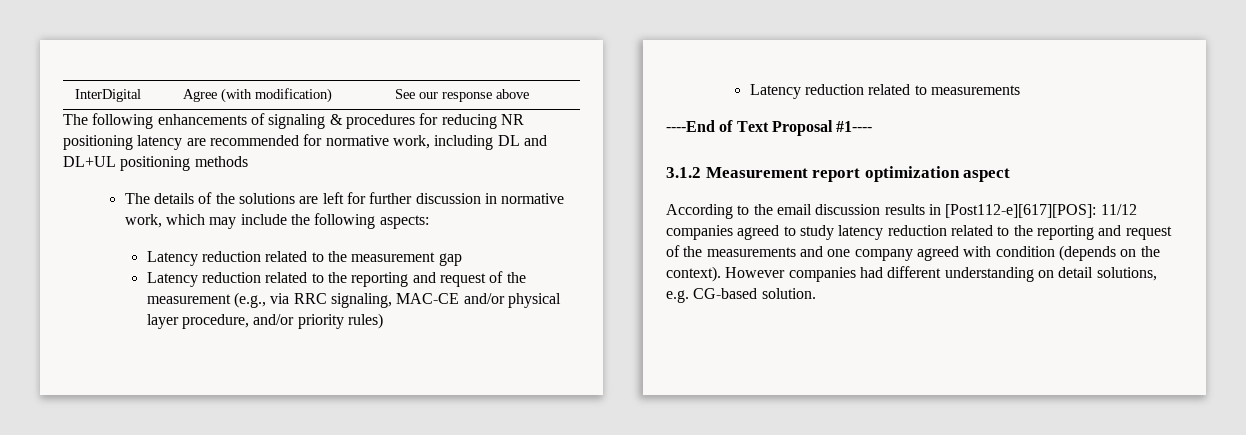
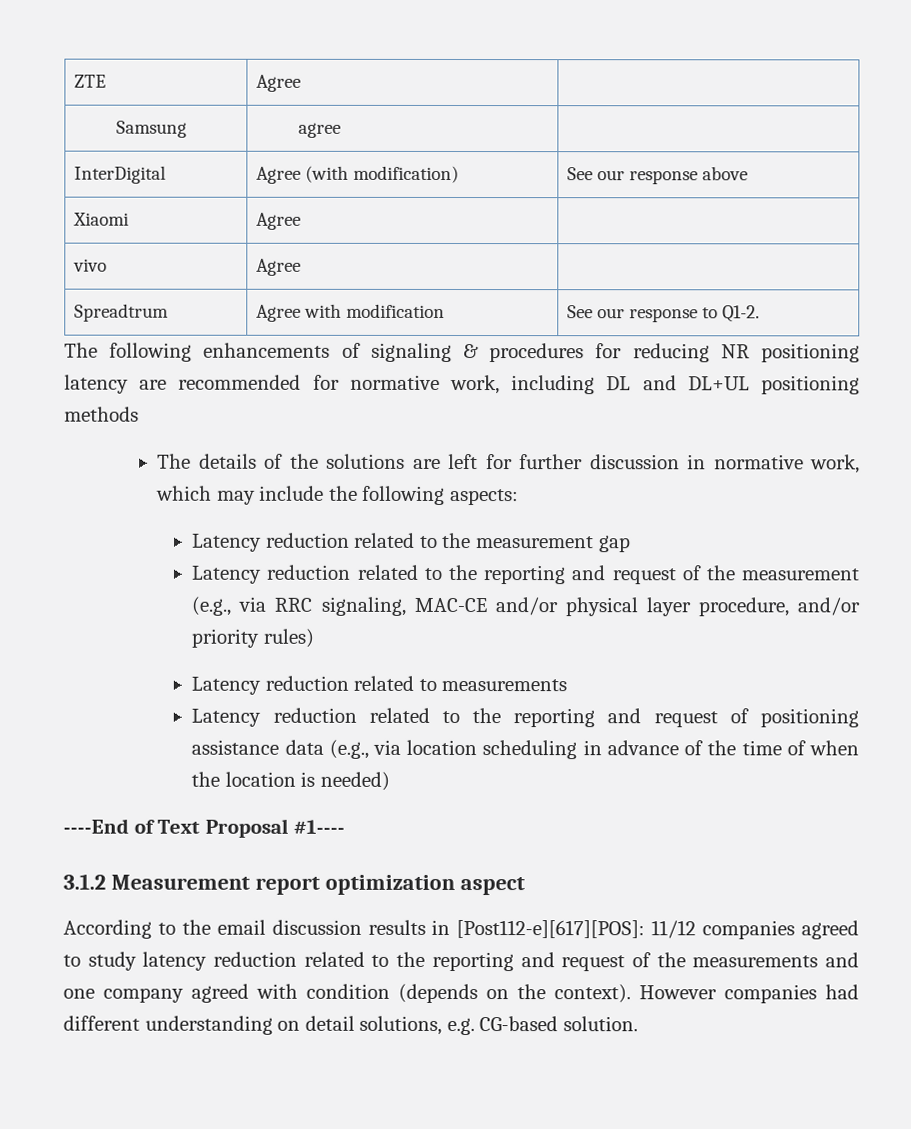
(74, 95) none -> [73,74,106,88] [255,74,301,92] [115,120,187,138] [297,122,341,138] ZTE | Agree | // Samsung | agree | //
(529, 94) none -> [72,212,129,226] [255,212,301,230] [72,258,107,272] [255,258,301,276] [73,303,169,322] [255,303,445,322] [566,305,760,323] // Xiaomi | Agree | // vivo | Agree | // Spreadtrum | Agree with modification | See our response to Q1-2.
(1021, 90) none -> [191,707,860,728] [191,739,860,760] [191,771,390,791] // Latency reduction related to the reporting and request of positioning assistance data (e.g., via location scheduling in advance of the time of when the location is needed)

